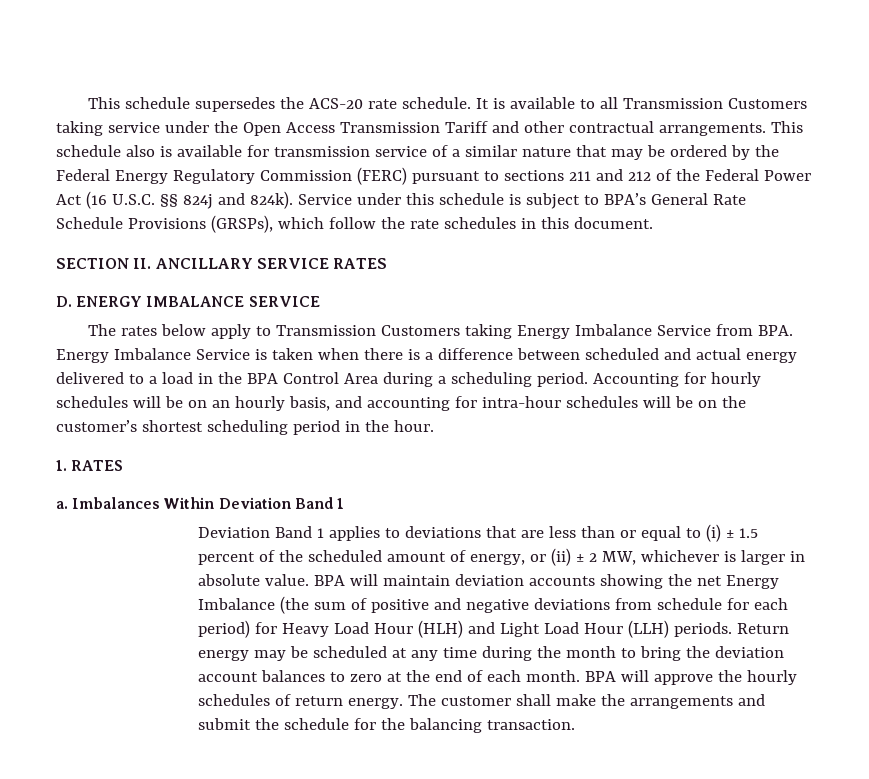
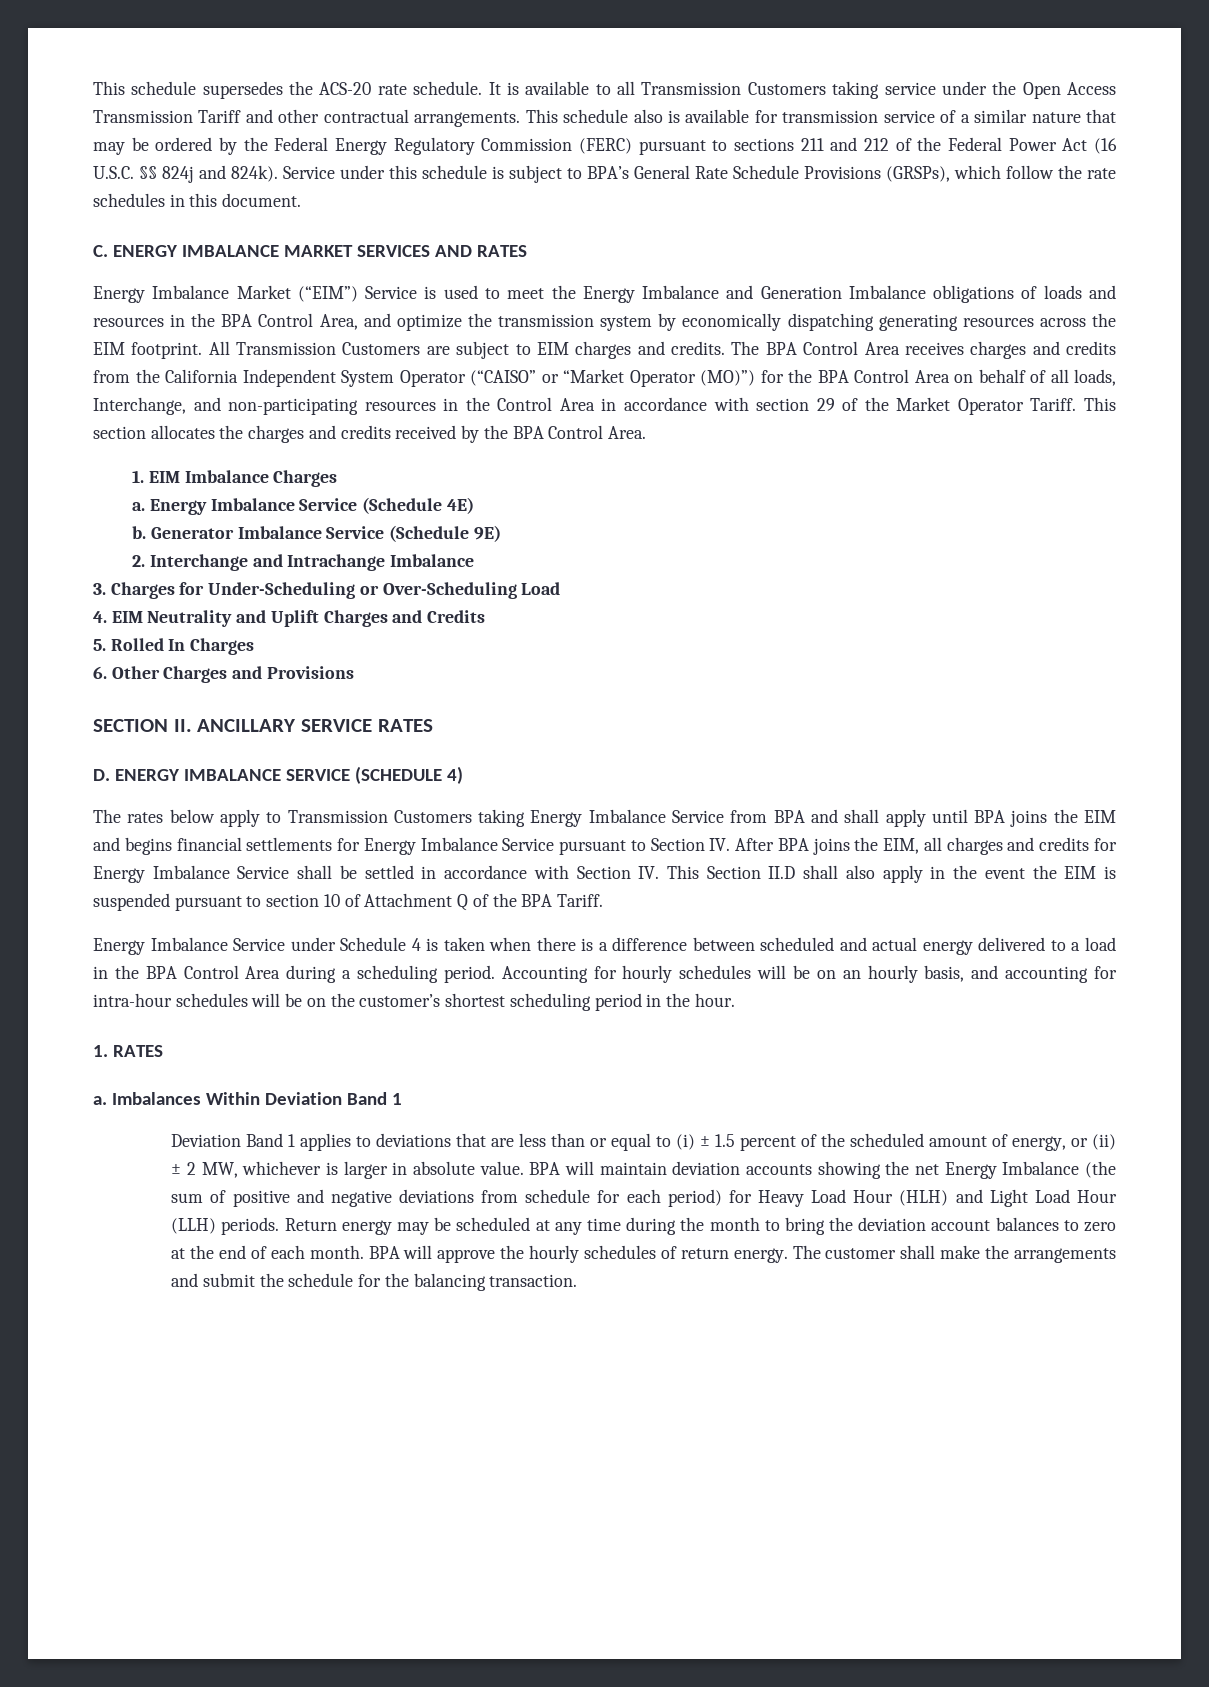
(653, 223) none -> [93,245,527,257] [93,285,1117,303] [93,313,1116,331] [93,341,1116,359] [93,369,1116,387] [93,397,1116,415] [93,425,646,443] [132,470,338,487] [132,497,474,515] [132,525,501,542] [132,554,475,571] [93,582,561,599] [93,610,486,627] [93,638,255,655] [93,666,354,683] // C. ENERGY IMBALANCE MARKET SERVICES AND RATES // Energy Imbalance Market (“EIM”) Service is used to meet the Energy Imbalance and Generation Imbalance obligations of loads and resources in the BPA Control Area, and optimize the transmission system by economically dispatching generating resources across the EIM footprint. All Transmission Customers are subject to EIM charges and credits. The BPA Control Area receives charges and credits from the California Independent System Operator (“CAISO” or “Market Operator (MO)”) for the BPA Control Area on behalf of all loads, Interchange, and non-participating resources in the Control Area in accordance with section 29 of the Market Operator Tariff. This section allocates the charges and credits received by the BPA Control Area. // 1. EIM Imbalance Charges // a. Energy Imbalance Service (Schedule 4E) // b. Generator Imbalance Service (Schedule 9E) // 2. Interchange and Intrachange Imbalance // 3. Charges for Under-Scheduling or Over-Scheduling Load // 4. EIM Neutrality and Uplift Charges and Credits // 5. Rolled In Charges // 6. Other Charges and Provisions
(320, 301) none -> [354,766,463,784] (SCHEDULE 4)
[757,325,793,336] [56,348,250,363] BPA. Energy Imbalance Service -> [773,809,1116,827] [93,837,1118,855] [93,865,1117,883] [93,893,603,911] [93,937,421,955] BPA and shall apply until BPA joins the EIM and begins financial settlements for Energy Imbalance Service pursuant to Section IV. After BPA joins the EIM, all charges and credits for Energy Imbalance Service shall be settled in accordance with Section IV. This Section II.D shall also apply in the event the EIM is suspended pursuant to section 10 of Attachment Q of the BPA Tariff. // Energy Imbalance Service under Schedule 4

